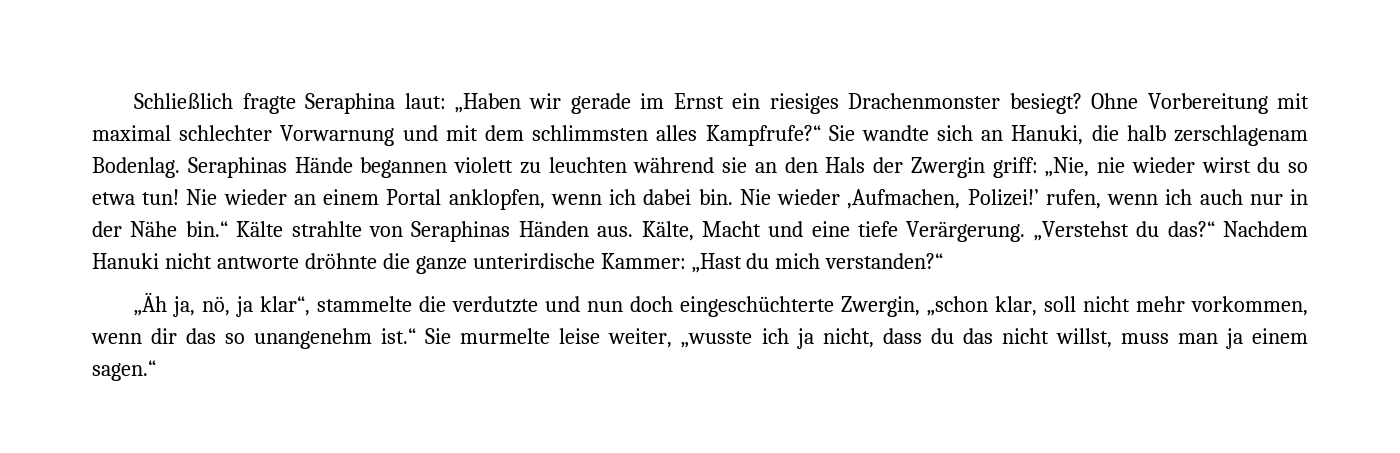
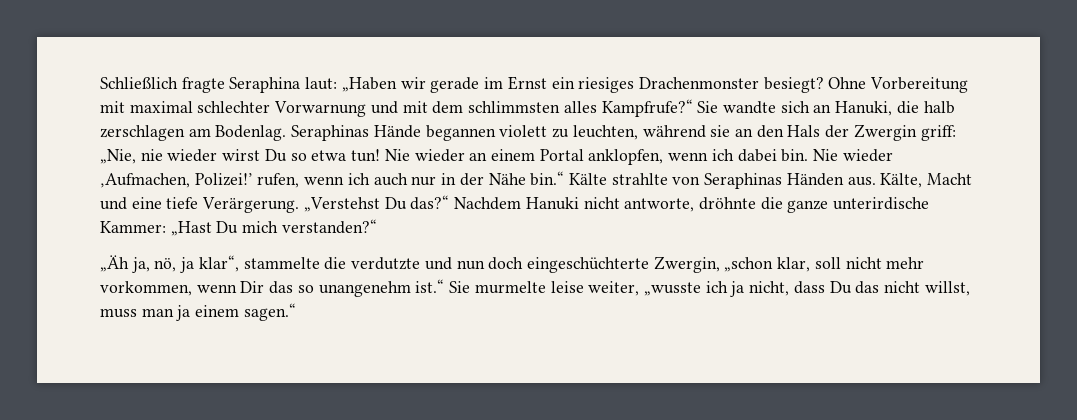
[1174,125,1308,146] zerschlagenam -> [100,125,211,141] zerschlagen am
[548,157,627,173] leuchten -> [572,125,638,140] leuchten,
[1257,157,1281,173] du -> [264,149,287,162] Du
[1136,221,1160,237] du -> [384,197,407,210] Du
[216,256,299,269] antworte -> [624,198,695,212] antworte,
[746,253,770,269] du -> [216,221,239,234] Du
[151,328,178,344] dir -> [240,281,265,293] Dir
[930,328,954,344] du -> [829,281,852,294] Du

